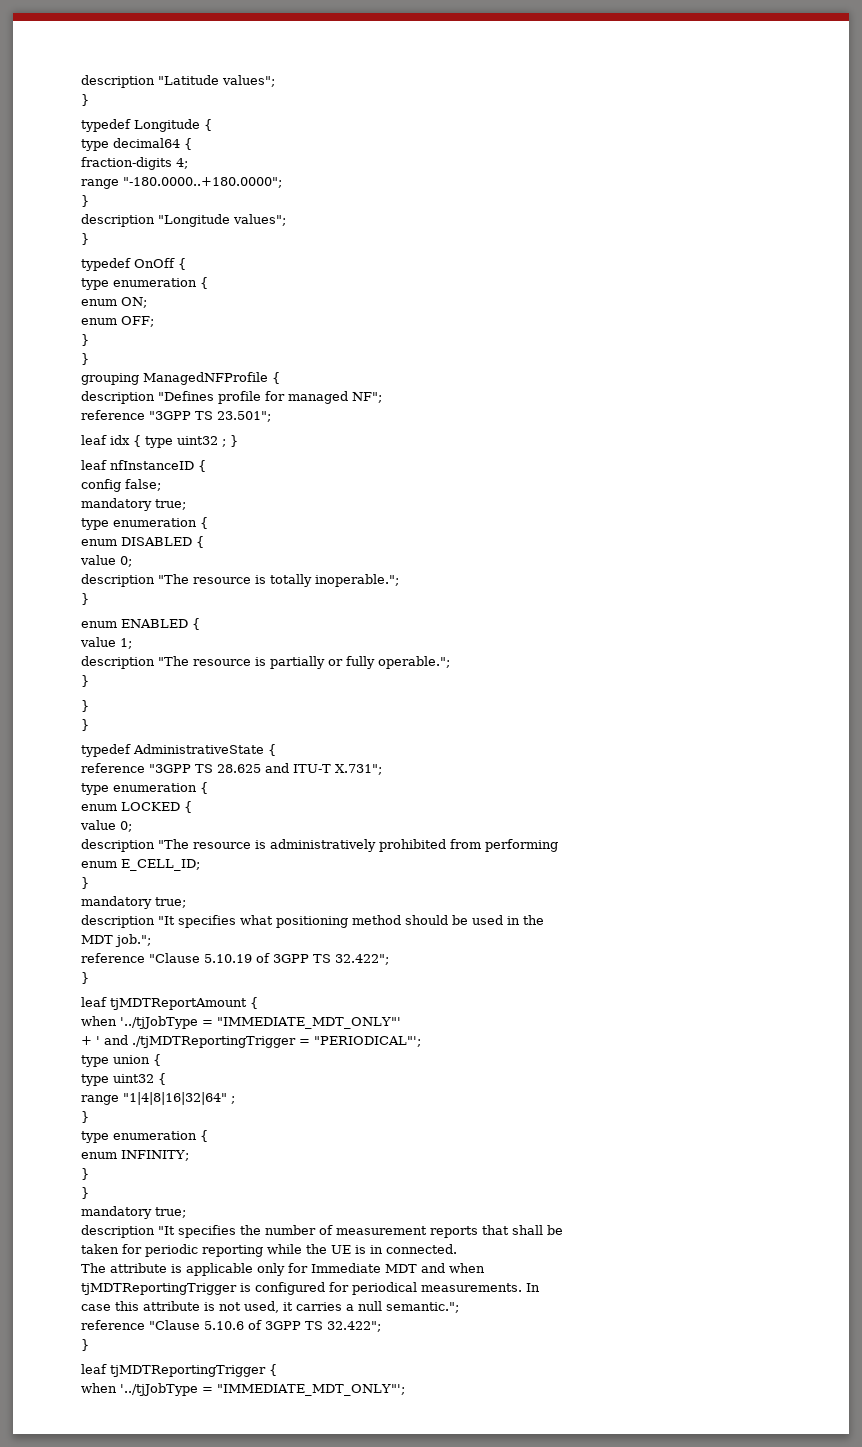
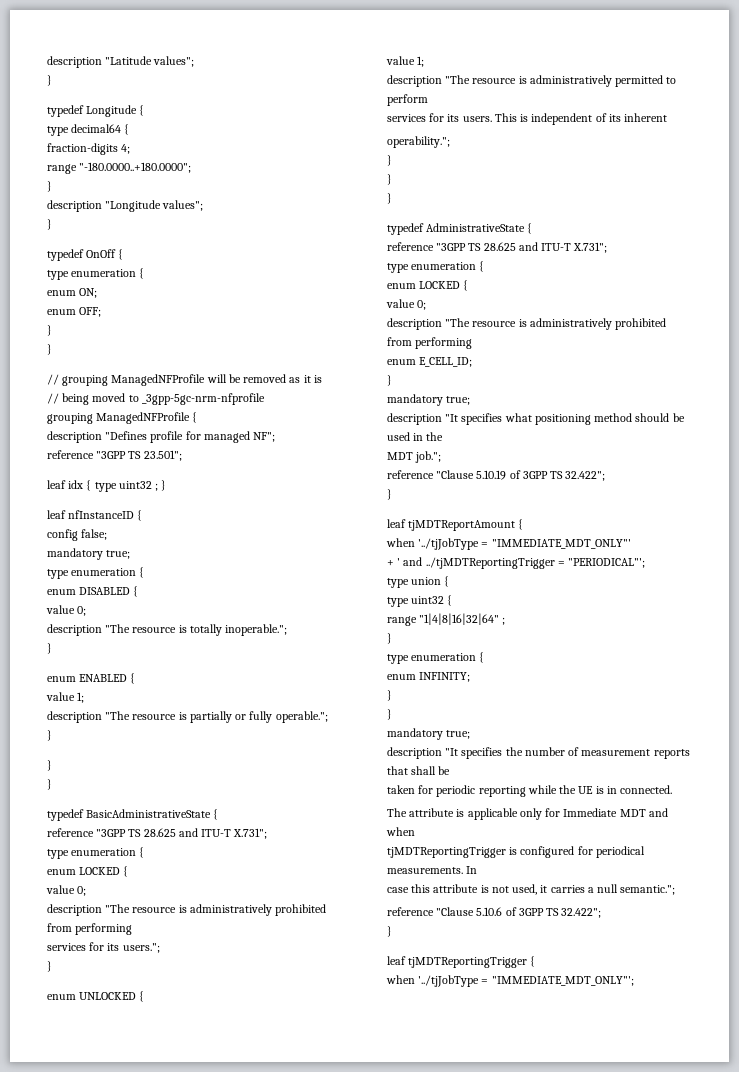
(89, 359) none -> [47,374,322,386] [47,393,265,405] // // grouping ManagedNFProfile will be removed as it is // // being moved to _3gpp-5gc-nrm-nfprofile
(89, 725) none -> [47,809,219,821] [47,828,268,839] [47,847,145,859] [47,866,129,877] [46,885,87,896] [47,904,327,916] [47,923,133,935] [47,942,160,953] [47,961,52,972] [47,991,145,1002] [386,56,425,67] [387,75,677,87] [387,94,428,106] [387,113,668,125] [387,136,450,148] [387,155,392,166] [387,174,392,185] [387,193,392,204] // typedef BasicAdministrativeState { // reference "3GPP TS 28.625 and ITU-T X.731"; // type enumeration { // enum LOCKED { // value 0; // description "The resource is administratively prohibited from performing // services for its users."; // } // enum UNLOCKED { // value 1; // description "The resource is administratively permitted to perform // services for its users. This is independent of its inherent // operability."; // } // } // }
[132,1036,296,1048] ./tjMDTReportingTrigger -> [425,557,555,569] ../tjMDTReportingTrigger

